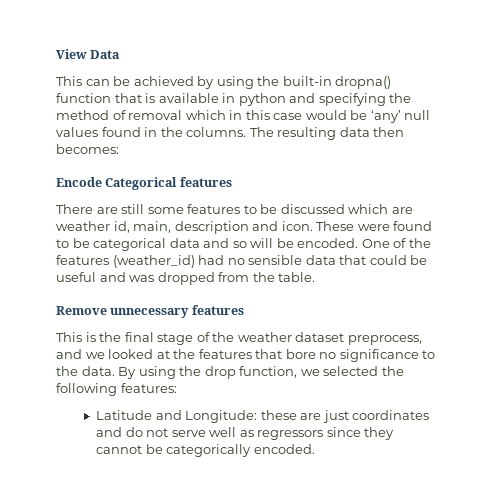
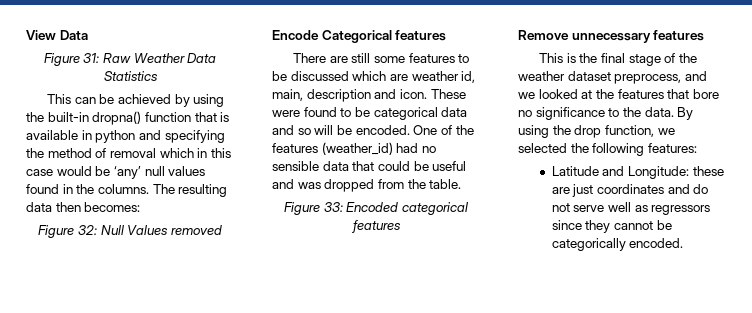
(121, 54) none -> [43,53,217,66] [103,71,158,81] // Figure 31: Raw Weather Data Statistics
(119, 149) none -> [38,225,222,238] // Figure 32: Null Values removed
(316, 277) none -> [284,202,468,215] [351,220,401,233] // Figure 33: Encoded categorical features

